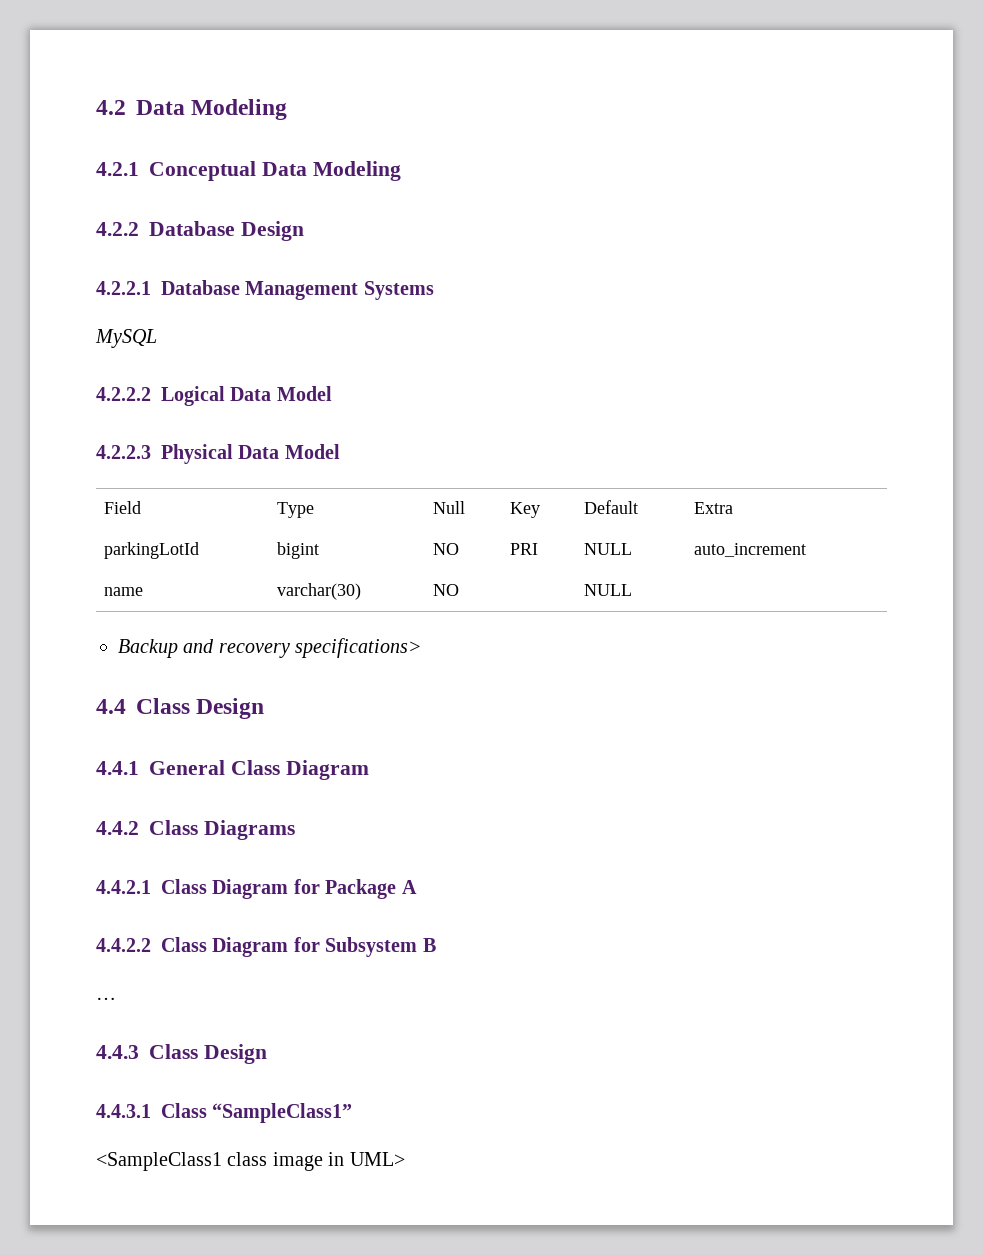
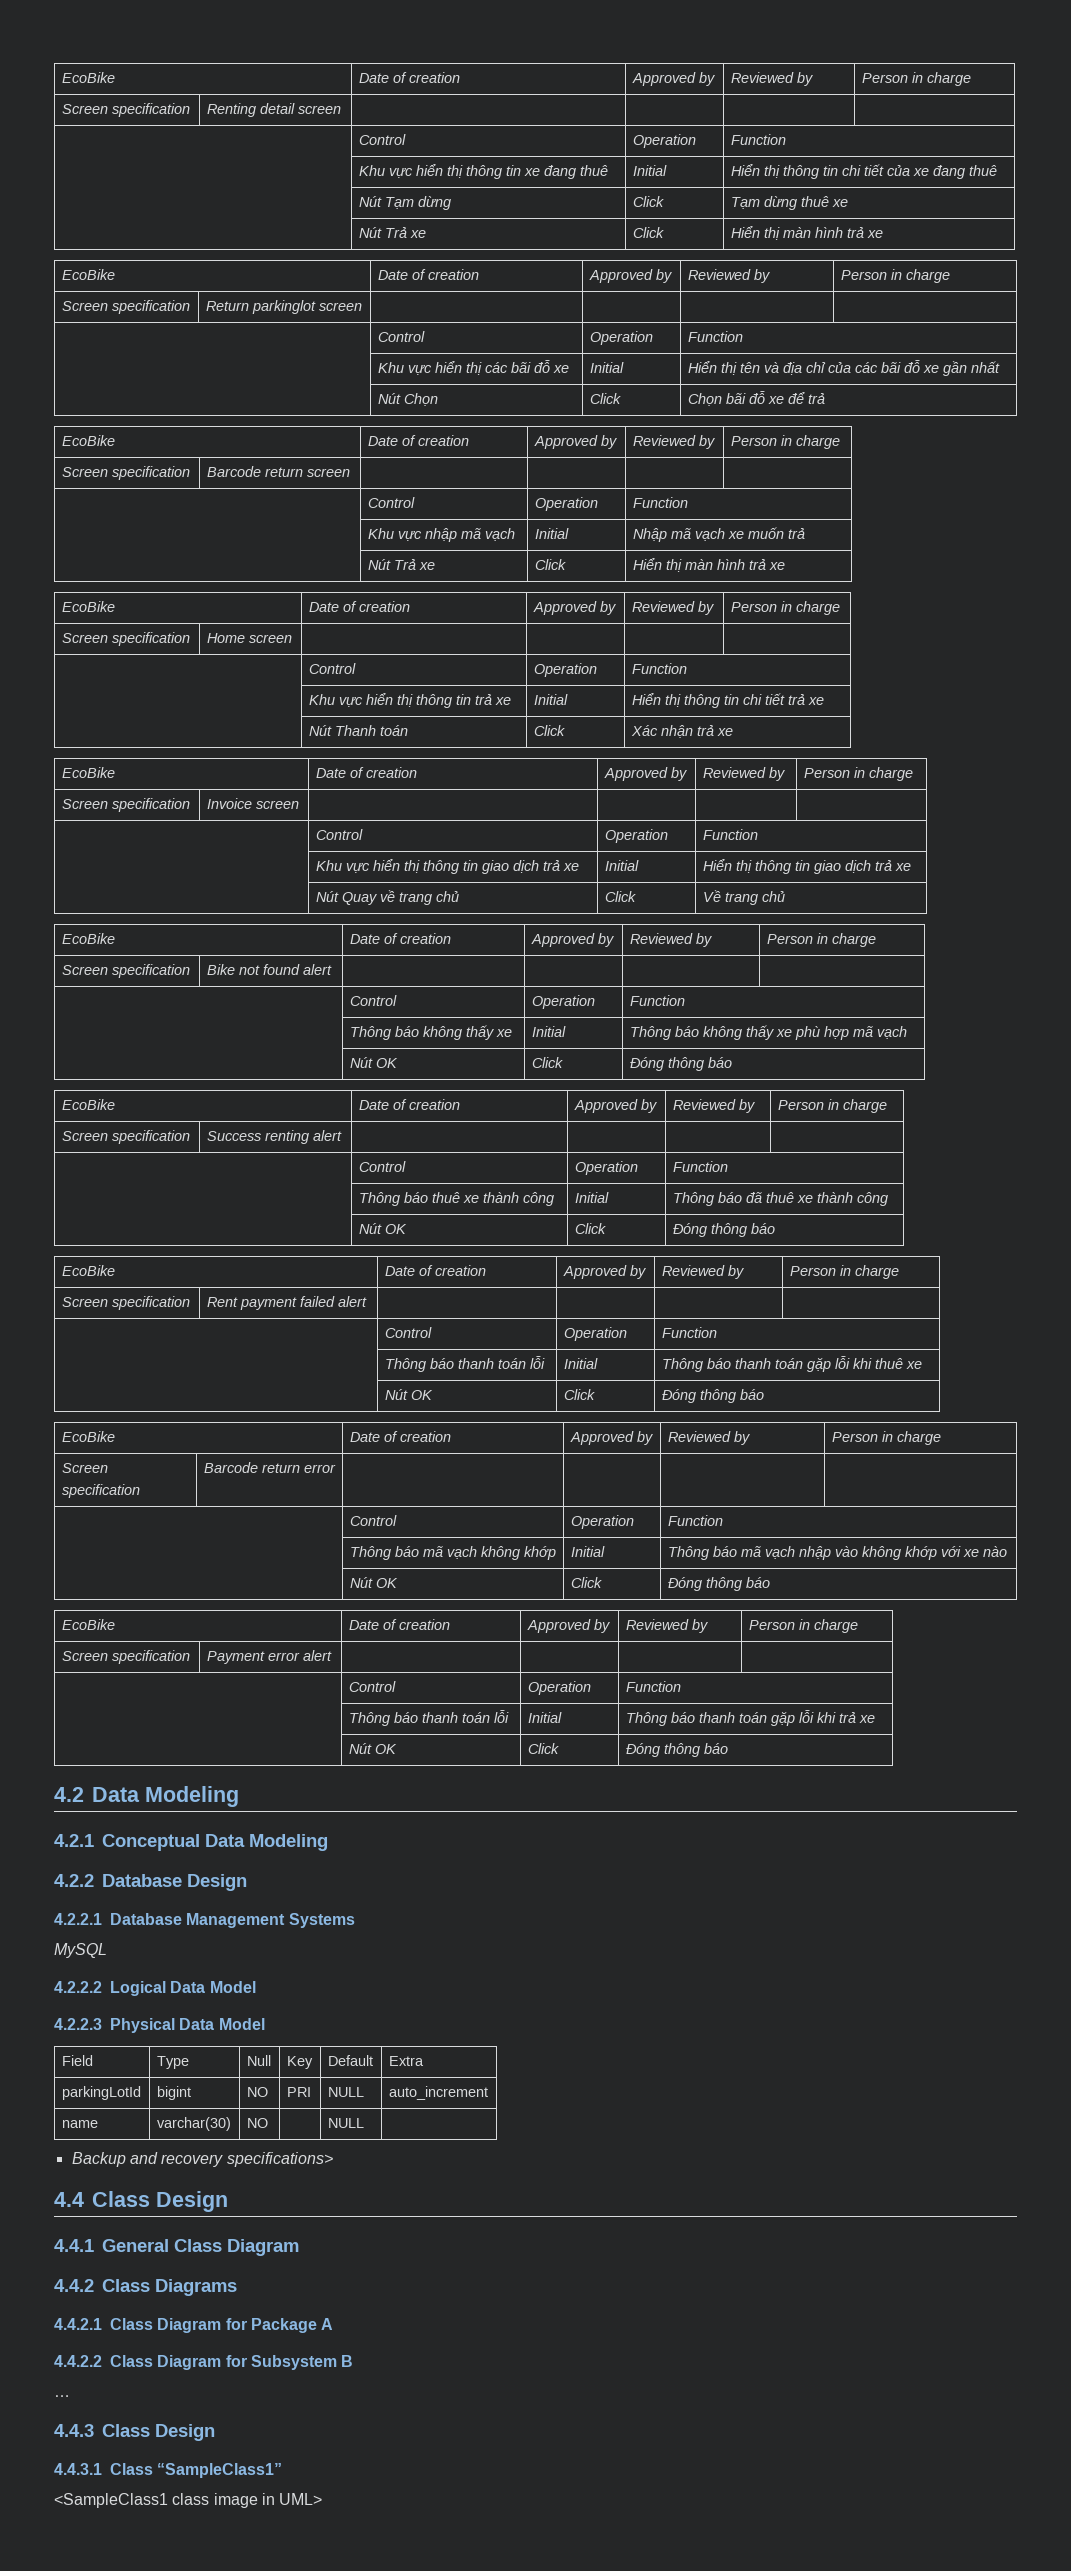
(96, 107) none -> [61,72,115,83] [358,72,460,83] [631,72,715,86] [730,72,813,86] [861,72,971,86] [61,103,190,117] [206,103,341,117] [358,134,406,145] [632,134,696,148] [730,134,786,145] [358,164,608,179] [632,165,667,176] [730,164,997,179] [358,196,451,210] [632,196,664,207] [730,196,848,210] [358,227,426,238] [632,227,664,238] [730,226,883,240] [61,269,115,280] [377,269,479,280] [588,269,672,283] [687,269,770,283] [840,269,950,283] [61,300,190,314] [205,300,362,314] [377,331,425,342] [589,331,653,345] [687,331,743,342] [377,360,569,375] [589,362,624,373] [687,360,1000,376] [377,393,438,406] [589,393,621,404] [687,391,825,406] [61,435,115,446] [367,435,469,446] [533,435,617,449] [632,435,715,449] [730,435,840,449] [61,466,190,480] [206,466,350,477] [367,497,415,508] [534,497,598,511] [632,497,688,508] [367,528,515,542] [534,528,569,539] [632,527,805,542] [367,559,435,570] [534,559,566,570] [632,558,785,572] [61,601,115,612] [308,601,410,612] [532,601,616,615] [631,601,714,615] [730,601,840,615] [61,632,190,646] [206,633,292,643] [308,663,356,674] [533,663,597,677] [631,663,687,674] [308,693,511,708] [533,694,568,705] [631,693,824,708] [308,725,408,736] [533,725,565,736] [630,725,733,738] [61,767,115,778] [315,767,417,778] [603,767,687,781] [702,767,785,781] [803,767,913,781] [61,798,190,812] [206,798,299,809] [315,829,363,840] [604,829,668,843] [702,829,758,840] [315,859,579,874] [604,860,639,871] [702,859,911,874] [315,890,459,905] [604,891,636,902] [702,890,785,905] [61,933,115,944] [349,933,451,944] [530,933,614,947] [629,933,712,947] [766,933,876,947] [61,964,190,978] [206,964,332,975] [349,995,397,1006] [531,995,595,1009] [629,995,685,1006] [349,1025,512,1040] [531,1026,566,1037] [629,1025,907,1040] [349,1057,398,1068] [531,1057,563,1068] [629,1057,732,1071] [61,1099,115,1110] [358,1099,460,1110] [573,1099,657,1113] [672,1099,755,1113] [777,1099,887,1113] [61,1130,190,1144] [206,1130,342,1144] [358,1161,406,1172] [574,1161,638,1175] [672,1161,728,1172] [358,1192,554,1206] [574,1192,609,1203] [672,1192,888,1206] [358,1223,407,1234] [574,1223,606,1234] [672,1223,775,1237] [61,1265,115,1276] [384,1265,486,1276] [562,1265,646,1279] [661,1265,744,1279] [789,1265,899,1279] [61,1296,190,1310] [206,1296,367,1310] [384,1327,432,1338] [563,1327,627,1341] [661,1327,717,1338] [384,1356,545,1372] [563,1358,598,1369] [661,1356,922,1372] [384,1389,433,1400] [563,1389,595,1400] [661,1389,764,1403] [61,1431,115,1442] [349,1431,451,1442] [569,1431,653,1445] [667,1431,750,1445] [831,1431,941,1445] [61,1463,108,1473] [61,1484,140,1498] [203,1462,336,1473] [349,1515,397,1526] [570,1515,634,1529] [667,1515,723,1526] [349,1546,556,1560] [570,1546,605,1557] [667,1546,1007,1560] [349,1577,398,1588] [570,1577,602,1588] [667,1577,770,1591] [61,1619,115,1630] [348,1619,450,1630] [526,1619,610,1633] [625,1619,708,1633] [748,1619,858,1633] [61,1650,190,1664] [206,1650,332,1664] [348,1681,396,1692] [527,1681,591,1695] [625,1681,681,1692] [348,1710,509,1726] [527,1712,562,1723] [625,1710,875,1726] [348,1743,397,1754] [527,1743,559,1754] [625,1743,728,1757] EcoBike | Date of creation | Approved by | Reviewed by | Person in charge // Screen specification | Renting detail screen | | | | // | Control | Operation | Function // | Khu vực hiển thị thông tin xe đang thuê | Initial | Hiển thị thông tin chi tiết của xe đang thuê // | Nút Tạm dừng | Click | Tạm dừng thuê xe // | Nút Trả xe | Click | Hiển thị màn hình trả xe // EcoBike | Date of creation | Approved by | Reviewed by | Person in charge // Screen specification | Return parkinglot screen | | | | // | Control | Operation | Function // | Khu vực hiển thị các bãi đỗ xe | Initial | Hiển thị tên và địa chỉ của các bãi đỗ xe gần nhất // | Nút Chọn | Click | Chọn bãi đỗ xe để trả // EcoBike | Date of creation | Approved by | Reviewed by | Person in charge // Screen specification | Barcode return screen | | | | // | Control | Operation | Function // | Khu vực nhập mã vạch | Initial | Nhập mã vạch xe muốn trả // | Nút Trả xe | Click | Hiển thị màn hình trả xe // EcoBike | Date of creation | Approved by | Reviewed by | Person in charge // Screen specification | Home screen | | | | // | Control | Operation | Function // | Khu vực hiển thị thông tin trả xe | Initial | Hiển thị thông tin chi tiết trả xe // | Nút Thanh toán | Click | Xác nhận trả xe // EcoBike | Date of creation | Approved by | Reviewed by | Person in charge // Screen specification | Invoice screen | | | | // | Control | Operation | Function // | Khu vực hiển thị thông tin giao dịch trả xe | Initial | Hiển thị thông tin giao dịch trả xe // | Nút Quay về trang chủ | Click | Về trang chủ // EcoBike | Date of creation | Approved by | Reviewed by | Person in charge // Screen specification | Bike not found alert | | | | // | Control | Operation | Function // | Thông báo không thấy xe | Initial | Thông báo không thấy xe phù hợp mã vạch // | Nút OK | Click | Đóng thông báo // EcoBike | Date of creation | Approved by | Reviewed by | Person in charge // Screen specification | Success renting alert | | | | // | Control | Operation | Function // | Thông báo thuê xe thành công | Initial | Thông báo đã thuê xe thành công // | Nút OK | Click | Đóng thông báo // EcoBike | Date of creation | Approved by | Reviewed by | Person in charge // Screen specification | Rent payment failed alert | | | | // | Control | Operation | Function // | Thông báo thanh toán lỗi | Initial | Thông báo thanh toán gặp lỗi khi thuê xe // | Nút OK | Click | Đóng thông báo // EcoBike | Date of creation | Approved by | Reviewed by | Person in charge // Screen specification | Barcode return error | | | | // | Control | Operation | Function // | Thông báo mã vạch không khớp | Initial | Thông báo mã vạch nhập vào không khớp với xe nào // | Nút OK | Click | Đóng thông báo // EcoBike | Date of creation | Approved by | Reviewed by | Person in charge // Screen specification | Payment error alert | | | | // | Control | Operation | Function // | Thông báo thanh toán lỗi | Initial | Thông báo thanh toán gặp lỗi khi trả xe // | Nút OK | Click | Đóng thông báo //

